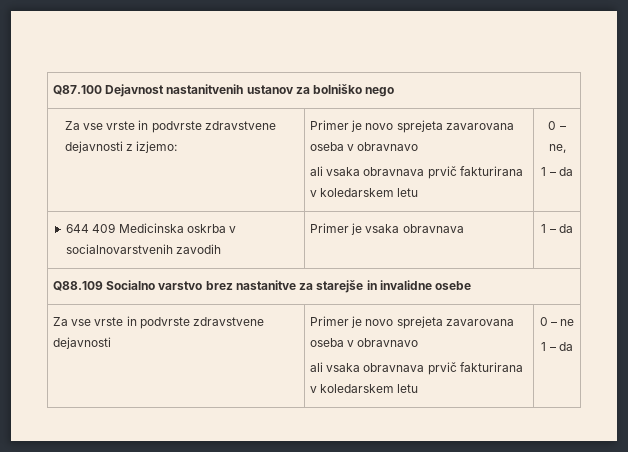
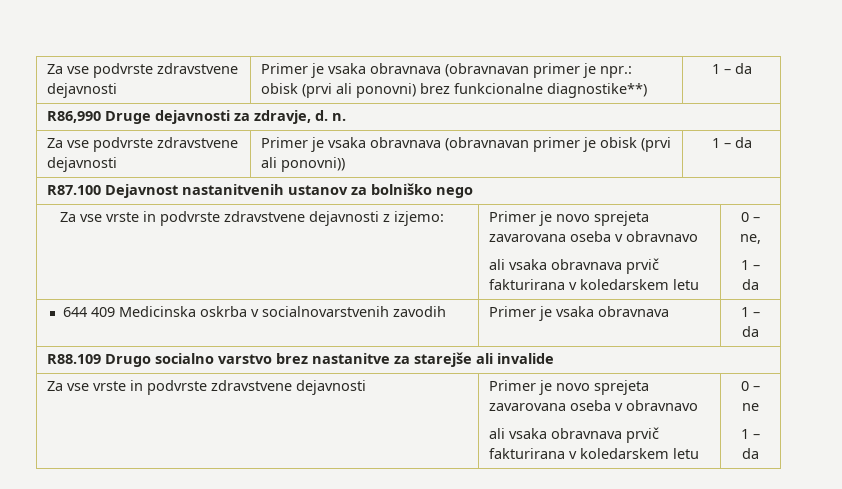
[52,85,102,95] Q87.100 -> [46,63,238,78] [46,83,117,98] [260,63,632,78] [260,83,647,98] [711,63,752,74] [46,110,346,124] [46,137,238,152] [46,157,117,172] [260,137,671,152] [260,157,345,172] [711,137,752,148] [46,185,101,195] Za vse podvrste zdravstvene dejavnosti | Primer je vsaka obravnava (obravnavan primer je npr.: obisk (prvi ali ponovni) brez funkcionalne diagnostike**) | 1 – da // R86,990 Druge dejavnosti za zdravje, d. n. // Za vse podvrste zdravstvene dejavnosti | Primer je vsaka obravnava (obravnavan primer je obisk (prvi ali ponovni)) | 1 – da // R87.100
[52,280,156,291] Q88.109 Socialno -> [46,353,214,367] R88.109 Drugo socialno
[366,280,472,290] in invalidne osebe -> [475,353,554,364] ali invalide

